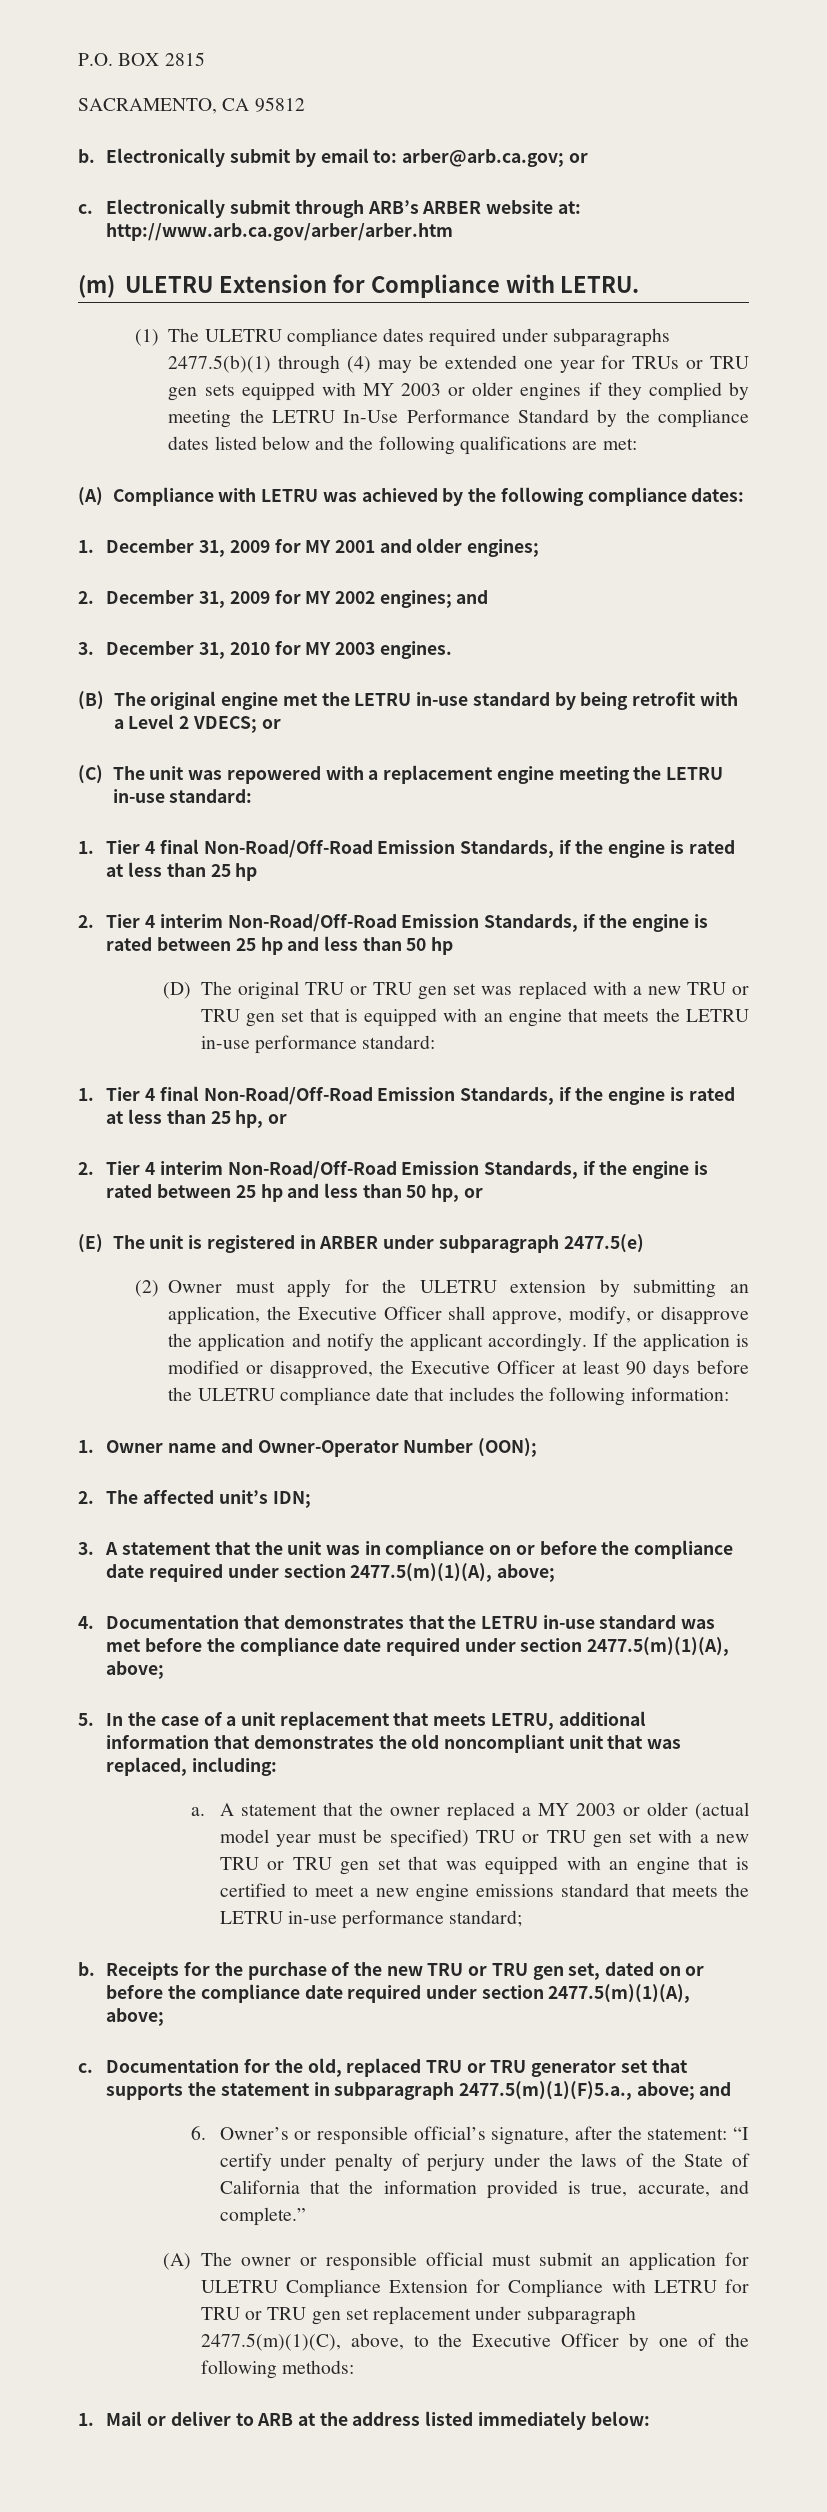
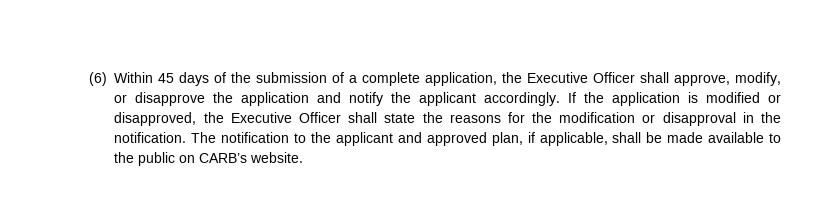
[78,52,205,66] [78,97,305,114] [78,148,588,167] [78,199,581,218] [106,223,454,241] [78,274,640,298] [134,328,670,347] [168,355,750,374] [168,382,749,401] [168,409,750,428] [168,436,637,455] [78,487,745,506] [78,538,540,557] [78,589,489,608] [78,640,452,659] [78,691,738,710] [113,714,281,733] [78,765,724,784] [112,789,253,803] [78,839,735,858] [106,862,258,881] [78,913,708,932] [106,936,454,955] [162,981,749,1000] [200,1008,749,1027] [200,1035,436,1054] [78,1086,735,1105] [106,1109,287,1128] [78,1160,708,1179] [106,1183,483,1202] [78,1234,644,1253] [134,1279,749,1298] P.O. BOX 2815 // SACRAMENTO, CA 95812 // b. Electronically submit by email to: arber@arb.ca.gov; or // c. Electronically submit through ARB’s ARBER website at: http://www.arb.ca.gov/arber/arber.htm // (m) ULETRU Extension for Compliance with LETRU. // (1) The ULETRU compliance dates required under subparagraphs 2477.5(b)(1) through (4) may be extended one year for TRUs or TRU gen sets equipped with MY 2003 or older engines if they complied by meeting the LETRU In-Use Performance Standard by the compliance dates listed below and the following qualifications are met: // (A) Compliance with LETRU was achieved by the following compliance dates: // 1. December 31, 2009 for MY 2001 and older engines; // 2. December 31, 2009 for MY 2002 engines; and // 3. December 31, 2010 for MY 2003 engines. // (B) The original engine met the LETRU in-use standard by being retrofit with a Level 2 VDECS; or // (C) The unit was repowered with a replacement engine meeting the LETRU in-use standard: // 1. Tier 4 final Non-Road/Off-Road Emission Standards, if the engine is rated at less than 25 hp // 2. Tier 4 interim Non-Road/Off-Road Emission Standards, if the engine is rated between 25 hp and less than 50 hp // (D) The original TRU or TRU gen set was replaced with a new TRU or TRU gen set that is equipped with an engine that meets the LETRU in-use performance standard: // 1. Tier 4 final Non-Road/Off-Road Emission Standards, if the engine is rated at less than 25 hp, or // 2. Tier 4 interim Non-Road/Off-Road Emission Standards, if the engine is rated between 25 hp and less than 50 hp, or // (E) The unit is registered in ARBER under subparagraph 2477.5(e) // (2) Owner must apply for the ULETRU extension by submitting an -> [88,72,421,86] (6) Within 45 days of the submission of a complete
[562,1360,750,1378] [168,1387,729,1406] [78,1438,537,1457] [78,1489,311,1508] [78,1540,734,1559] [106,1563,555,1582] [78,1615,716,1629] [106,1637,730,1656] [106,1661,165,1679] [78,1711,646,1730] [106,1734,682,1753] [106,1757,278,1776] [191,1802,749,1821] [219,1829,749,1848] [219,1856,749,1875] [219,1883,749,1902] [219,1910,523,1929] [78,1961,705,1980] [106,1984,691,2003] [106,2008,165,2026] [78,2058,688,2077] [106,2081,732,2100] [191,2126,749,2145] [219,2153,750,2172] [219,2180,749,2199] [219,2207,306,2226] [162,2252,749,2271] [200,2279,749,2298] [200,2306,636,2325] [200,2333,749,2351] [200,2360,354,2379] [78,2411,650,2430] at least 90 days before the ULETRU compliance date that includes the following information: // 1. Owner name and Owner-Operator Number (OON); // 2. The affected unit’s IDN; // 3. A statement that the unit was in compliance on or before the compliance date required under section 2477.5(m)(1)(A), above; // 4. Documentation that demonstrates that the LETRU in-use standard was met before the compliance date required under section 2477.5(m)(1)(A), above; // 5. In the case of a unit replacement that meets LETRU, additional information that demonstrates the old noncompliant unit that was replaced, including: // a. A statement that the owner replaced a MY 2003 or older (actual model year must be specified) TRU or TRU gen set with a new TRU or TRU gen set that was equipped with an engine that is certified to meet a new engine emissions standard that meets the LETRU in-use performance standard; // b. Receipts for the purchase of the new TRU or TRU gen set, dated on or before the compliance date required under section 2477.5(m)(1)(A), above; // c. Documentation for the old, replaced TRU or TRU generator set that supports the statement in subparagraph 2477.5(m)(1)(F)5.a., above; and // 6. Owner’s or responsible official’s signature, after the statement: “I certify under penalty of perjury under the laws of the State of California that the information provided is true, accurate, and complete.” // (A) The owner or responsible official must submit an application for ULETRU Compliance Extension for Compliance with LETRU for TRU or TRU gen set replacement under subparagraph 2477.5(m)(1)(C), above, to the Executive Officer by one of the following methods: // 1. Mail or deliver to ARB at the address listed immediately below: -> [348,112,782,126] [114,132,781,146] [114,152,304,166] shall state the reasons for the modification or disapproval in the notification. The notification to the applicant and approved plan, if applicable, shall be made available to the public on CARB’s website.

